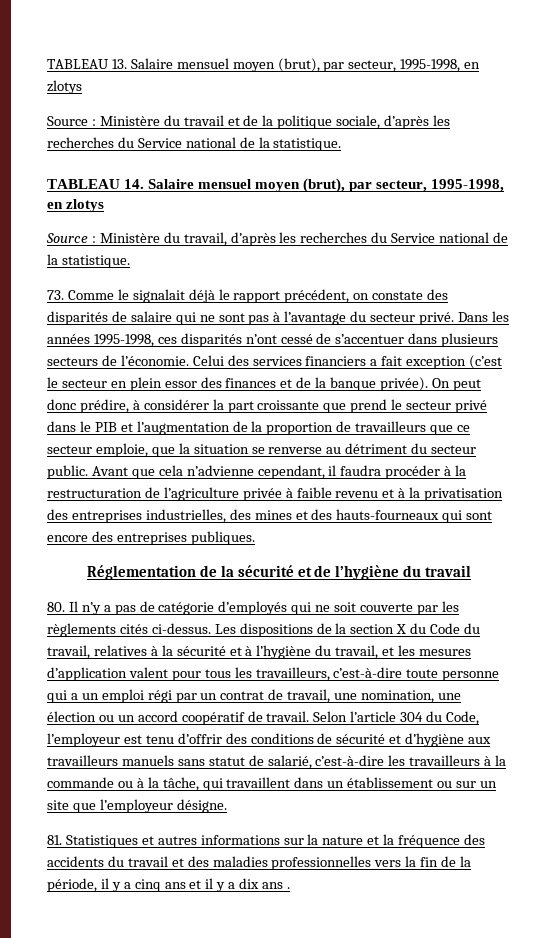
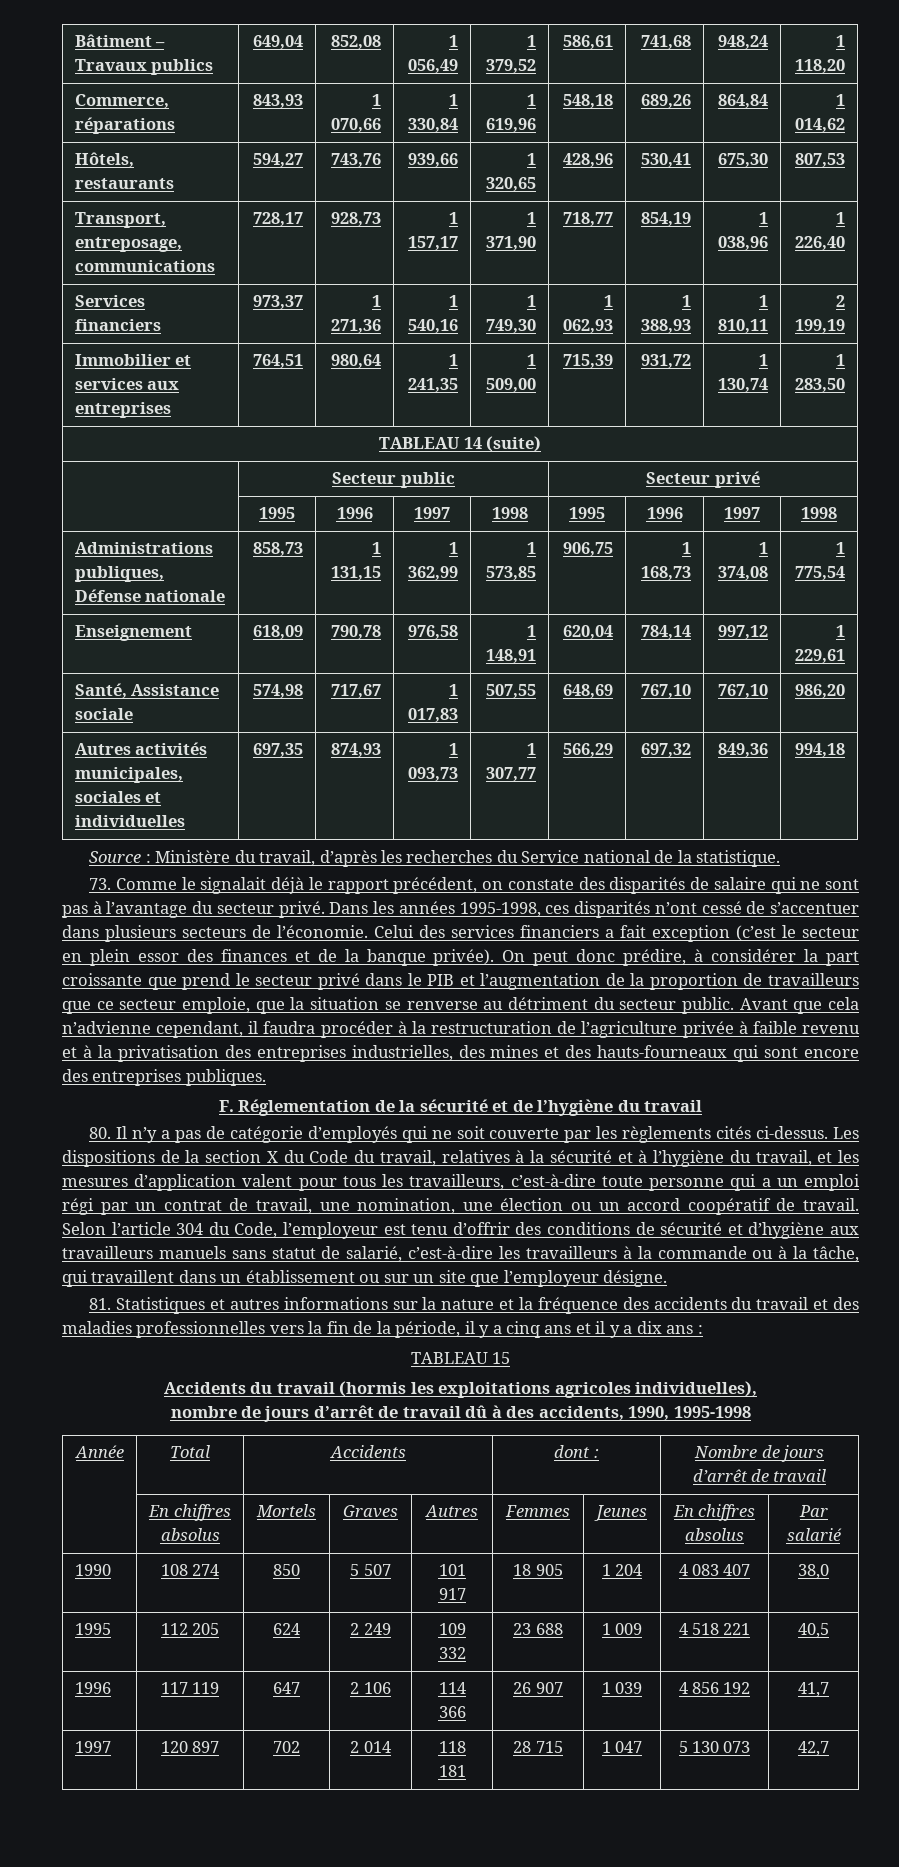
[47,58,481,72] [47,80,82,94] [47,115,451,129] [47,137,342,151] [47,178,505,193] [47,199,105,212] TABLEAU 13. Salaire mensuel moyen (brut), par secteur, 1995-1998, en zlotys // Source : Ministère du travail et de la politique sociale, d’après les recherches du Service national de la statistique. // TABLEAU 14. Salaire mensuel moyen (brut), par secteur, 1995-1998, en zlotys -> [74,34,166,47] [74,59,214,75] [253,35,304,50] [331,35,382,50] [449,35,459,47] [408,59,459,74] [527,35,537,47] [486,59,537,74] [563,35,614,50] [641,35,692,50] [718,35,769,50] [836,35,846,47] [795,59,846,74] [74,94,169,109] [74,117,175,134] [253,94,304,109] [372,94,382,106] [331,118,382,133] [449,94,459,106] [408,118,459,133] [527,94,537,106] [486,118,537,133] [563,94,614,109] [641,94,692,109] [718,94,769,109] [836,94,846,106] [795,118,846,133] [74,152,134,168] [74,178,174,189] [253,153,304,168] [331,153,382,168] [408,153,459,168] [527,153,537,165] [486,177,537,192] [563,153,614,168] [641,153,692,168] [718,153,769,168] [795,153,846,168] [74,212,166,228] [74,237,182,252] [74,260,215,272] [253,212,304,227] [331,212,382,227] [449,212,459,224] [408,236,459,251] [527,212,537,224] [486,236,537,251] [563,212,614,227] [641,212,692,227] [759,212,769,224] [718,236,769,251] [836,212,846,224] [795,236,846,251] [74,295,145,307] [74,319,161,331] [253,295,304,310] [372,295,382,307] [331,319,382,334] [449,295,459,307] [408,319,459,334] [527,295,537,307] [486,319,537,334] [604,295,614,307] [563,319,614,334] [682,295,692,307] [641,319,692,334] [759,295,769,307] [718,319,769,334] [836,295,846,307] [795,319,846,334] [74,354,192,366] [74,378,180,390] [74,402,171,418] [253,354,304,369] [331,354,382,369] [449,354,459,366] [408,378,459,393] [527,354,537,366] [486,378,537,393] [563,354,614,369] [641,354,692,369] [759,354,769,366] [718,378,769,393] [836,354,846,366] [795,378,846,393] [379,436,541,452] [332,472,455,488] [646,471,760,488] [259,507,295,519] [336,507,373,519] [414,507,450,519] [491,507,528,519] [569,507,605,519] [646,507,683,519] [724,507,760,519] [801,507,837,519] [74,542,213,554] [74,566,164,582] [74,589,226,602] [253,542,304,557] [372,542,382,554] [331,566,382,581] [449,542,459,554] [408,566,459,581] [527,542,537,554] [486,566,537,581] [563,542,614,557] [682,542,692,554] [641,566,692,581] [759,542,769,554] [718,566,769,581] [836,542,846,554] [795,566,846,581] [74,625,192,641] [253,625,304,640] [331,625,382,640] [408,625,459,640] [527,625,537,637] [486,649,537,664] [563,625,614,640] [641,625,692,640] [718,625,769,640] [836,625,846,637] [795,649,846,664] [74,683,220,699] [74,708,133,720] [253,684,304,699] [331,684,382,699] [449,684,459,696] [408,708,459,723] [486,684,537,699] [563,684,614,699] [641,684,692,699] [718,684,769,699] [795,684,846,699] [74,742,208,755] [74,767,183,783] [74,791,162,803] [74,815,185,827] [253,743,304,758] [331,743,382,758] [449,743,459,755] [408,767,459,782] [527,743,537,755] [486,767,537,782] [563,743,614,758] [641,743,692,758] [718,743,769,758] [795,743,846,758] Bâtiment – Travaux publics | 649,04 | 852,08 | 1 056,49 | 1 379,52 | 586,61 | 741,68 | 948,24 | 1 118,20 // Commerce, réparations | 843,93 | 1 070,66 | 1 330,84 | 1 619,96 | 548,18 | 689,26 | 864,84 | 1 014,62 // Hôtels, restaurants | 594,27 | 743,76 | 939,66 | 1 320,65 | 428,96 | 530,41 | 675,30 | 807,53 // Transport, entreposage, communications | 728,17 | 928,73 | 1 157,17 | 1 371,90 | 718,77 | 854,19 | 1 038,96 | 1 226,40 // Services financiers | 973,37 | 1 271,36 | 1 540,16 | 1 749,30 | 1 062,93 | 1 388,93 | 1 810,11 | 2 199,19 // Immobilier et services aux entreprises | 764,51 | 980,64 | 1 241,35 | 1 509,00 | 715,39 | 931,72 | 1 130,74 | 1 283,50 // TABLEAU 14 (suite) // | Secteur public | Secteur privé // | 1995 | 1996 | 1997 | 1998 | 1995 | 1996 | 1997 | 1998 // Administrations publiques, Défense nationale | 858,73 | 1 131,15 | 1 362,99 | 1 573,85 | 906,75 | 1 168,73 | 1 374,08 | 1 775,54 // Enseignement | 618,09 | 790,78 | 976,58 | 1 148,91 | 620,04 | 784,14 | 997,12 | 1 229,61 // Santé, Assistance sociale | 574,98 | 717,67 | 1 017,83 | 507,55 | 648,69 | 767,10 | 767,10 | 986,20 // Autres activités municipales, sociales et individuelles | 697,35 | 874,93 | 1 093,73 | 1 307,77 | 566,29 | 697,32 | 849,36 | 994,18
(255, 538) none -> [218,1100,234,1112] F.
[286,887,290,889] . -> [697,1325,703,1334] [410,1352,511,1364] [163,1381,758,1398] [170,1405,751,1422] [74,1445,124,1458] [170,1445,210,1458] [329,1445,406,1458] [554,1445,599,1458] [694,1445,824,1462] [692,1469,827,1483] [148,1504,231,1521] [160,1528,220,1541] [256,1504,316,1517] [343,1505,398,1518] [425,1505,478,1517] [505,1505,570,1517] [594,1505,647,1521] [672,1504,756,1521] [685,1528,744,1541] [798,1505,828,1517] [786,1528,842,1541] [74,1564,111,1576] [160,1564,220,1576] [273,1564,300,1576] [350,1564,391,1576] [438,1564,466,1576] [438,1588,466,1600] [513,1564,563,1576] [601,1564,643,1576] [678,1564,751,1576] [798,1564,829,1579] [74,1623,111,1635] [160,1623,220,1635] [273,1623,300,1635] [350,1623,391,1635] [438,1623,466,1635] [438,1647,466,1659] [513,1623,563,1635] [601,1623,643,1635] [678,1623,751,1635] [798,1623,829,1638] [74,1682,111,1694] [160,1682,220,1694] [273,1682,300,1694] [350,1682,391,1694] [438,1682,466,1694] [438,1706,466,1718] [513,1682,563,1694] [601,1682,643,1694] [678,1682,751,1694] [798,1682,829,1697] [74,1741,111,1753] [160,1741,220,1753] [273,1741,300,1753] [350,1741,391,1753] [438,1741,466,1753] [438,1765,466,1777] [513,1741,563,1753] [601,1741,643,1753] [678,1741,751,1753] [798,1741,829,1756] : // TABLEAU 15 // Accidents du travail (hormis les exploitations agricoles individuelles), // nombre de jours d’arrêt de travail dû à des accidents, 1990, 1995-1998 // Année | Total | Accidents | dont : | Nombre de jours d’arrêt de travail // | En chiffres absolus | Mortels | Graves | Autres | Femmes | Jeunes | En chiffres absolus | Par salarié // 1990 | 108 274 | 850 | 5 507 | 101 917 | 18 905 | 1 204 | 4 083 407 | 38,0 // 1995 | 112 205 | 624 | 2 249 | 109 332 | 23 688 | 1 009 | 4 518 221 | 40,5 // 1996 | 117 119 | 647 | 2 106 | 114 366 | 26 907 | 1 039 | 4 856 192 | 41,7 // 1997 | 120 897 | 702 | 2 014 | 118 181 | 28 715 | 1 047 | 5 130 073 | 42,7

